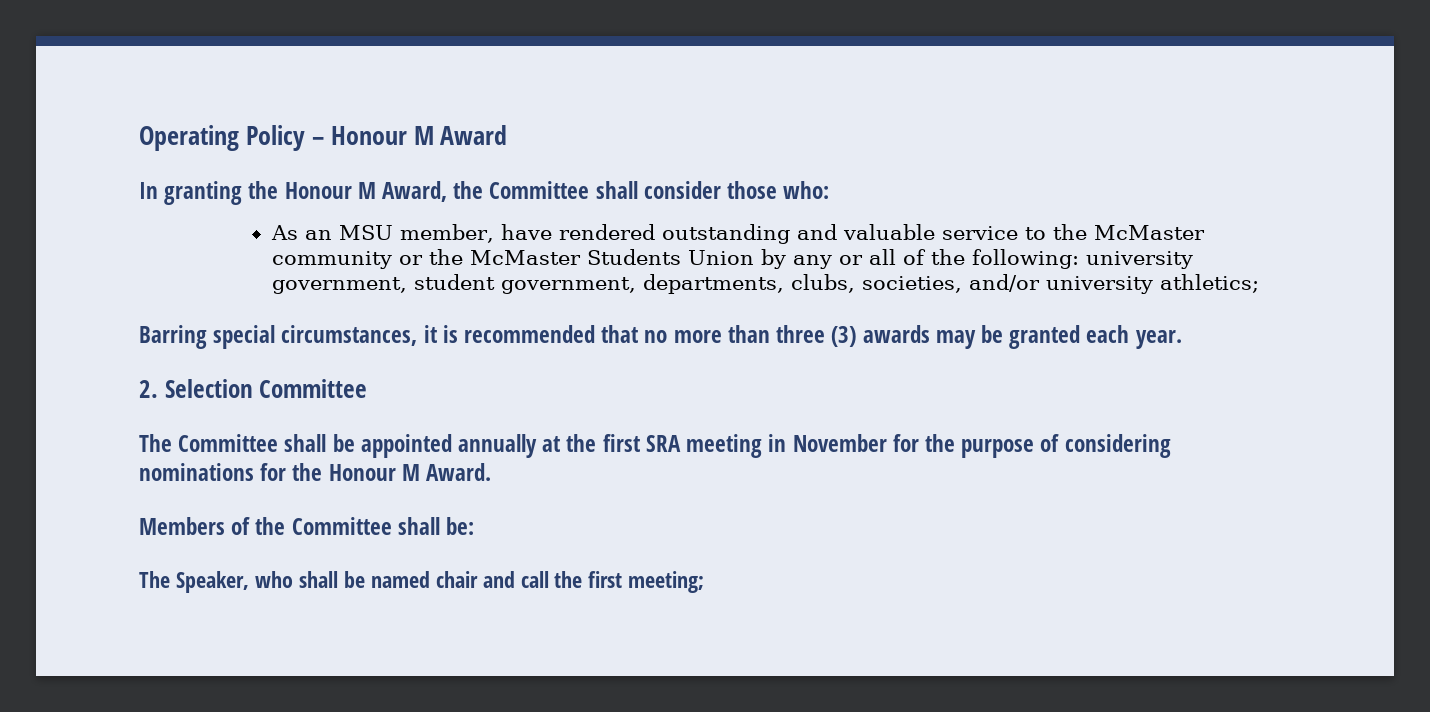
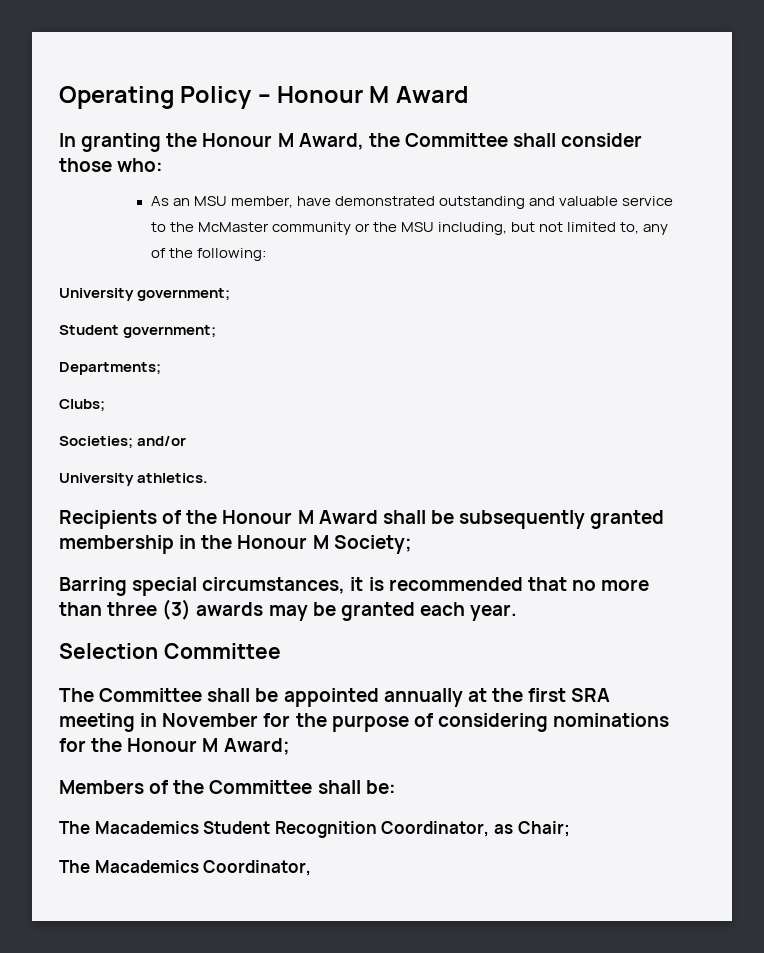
[558,224,655,240] rendered -> [334,196,435,206] demonstrated
[469,249,1193,269] [271,274,1259,294] McMaster Students Union by any or all of the following: university government, student government, departments, clubs, societies, and/or university athletics; -> [401,222,669,235] [150,248,266,261] [59,288,231,301] [59,325,217,338] [59,362,161,375] [59,399,105,412] [59,436,187,449] [59,473,209,486] [59,510,665,529] [59,535,412,554] MSU including, but not limited to, any of the following: // University government; // Student government; // Departments; // Clubs; // Societies; and/or // University athletics. // Recipients of the Honour M Award shall be subsequently granted membership in the Honour M Society;
[139,380,158,398] 2. -> (518, 612) none
[426,463,492,481] Award. -> [223,738,290,755] Award;
[175,571,705,593] Speaker, who shall be named chair and call the first meeting; -> [94,821,570,838] [59,860,312,876] Macademics Student Recognition Coordinator, as Chair; // The Macademics Coordinator,

